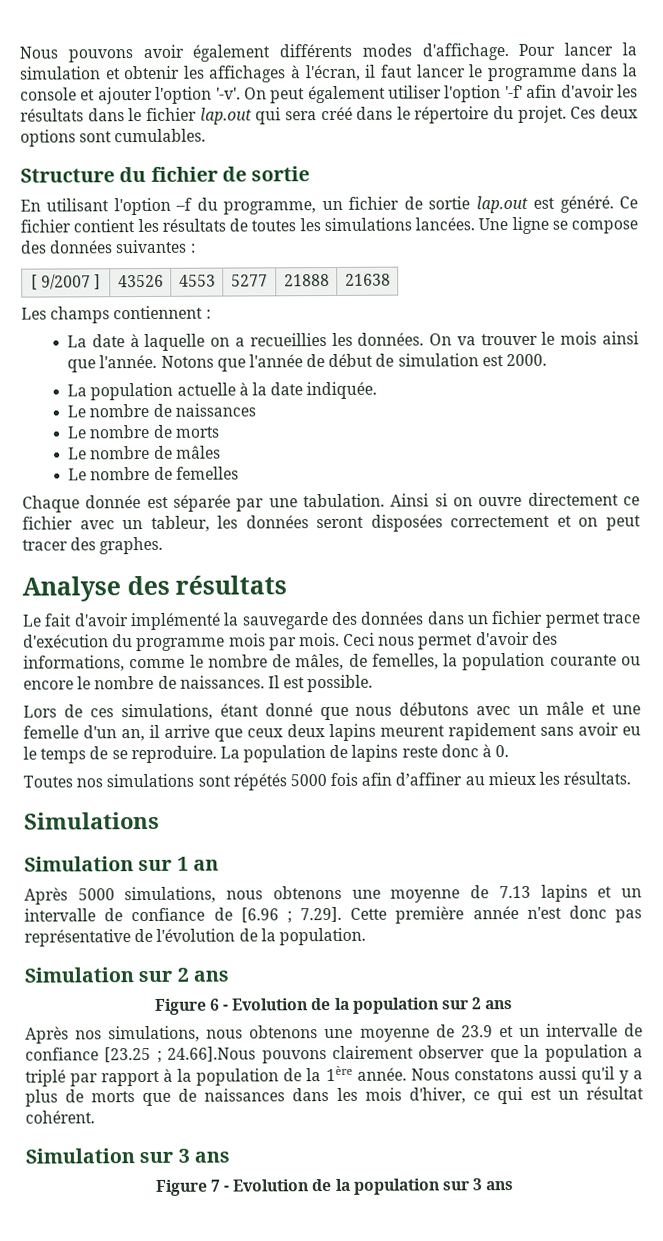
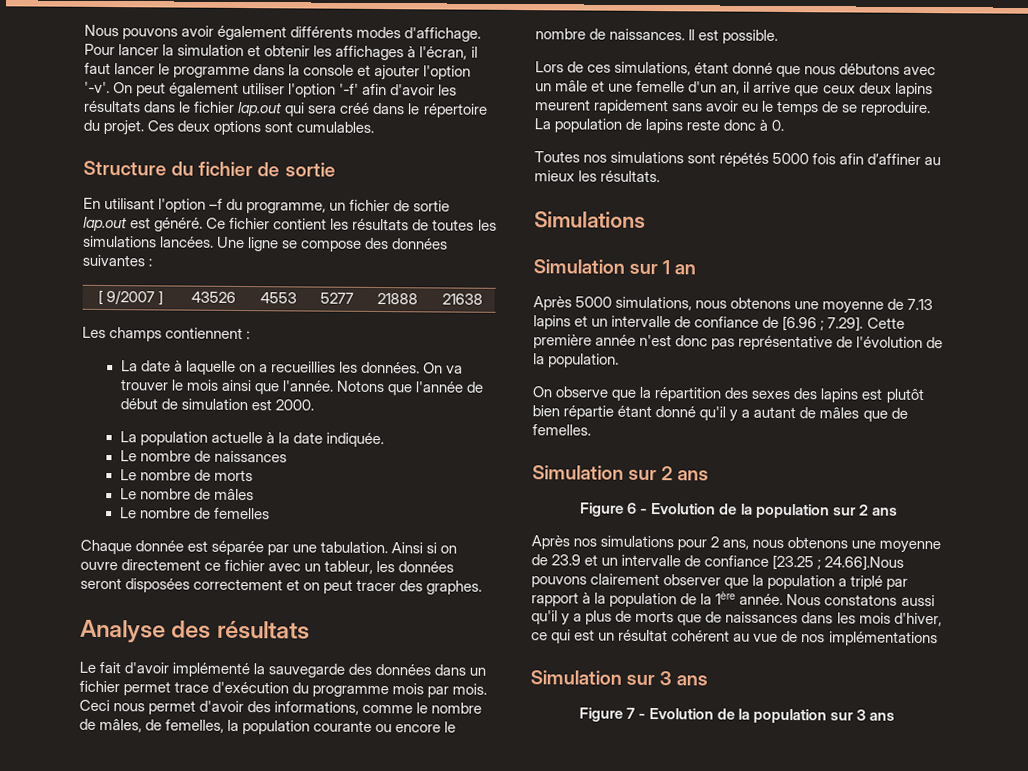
(366, 936) none -> [532,386,924,404] [532,405,908,422] [532,424,591,436] // On observe que la répartition des sexes des lapins est plutôt bien répartie étant donné qu'il y a autant de mâles que de femelles.
[108,1025,201,1043] simulations, -> [600,535,750,551] simulations pour 2 ans,
[25,1110,95,1124] cohérent. -> [671,630,938,647] cohérent au vue de nos implémentations

